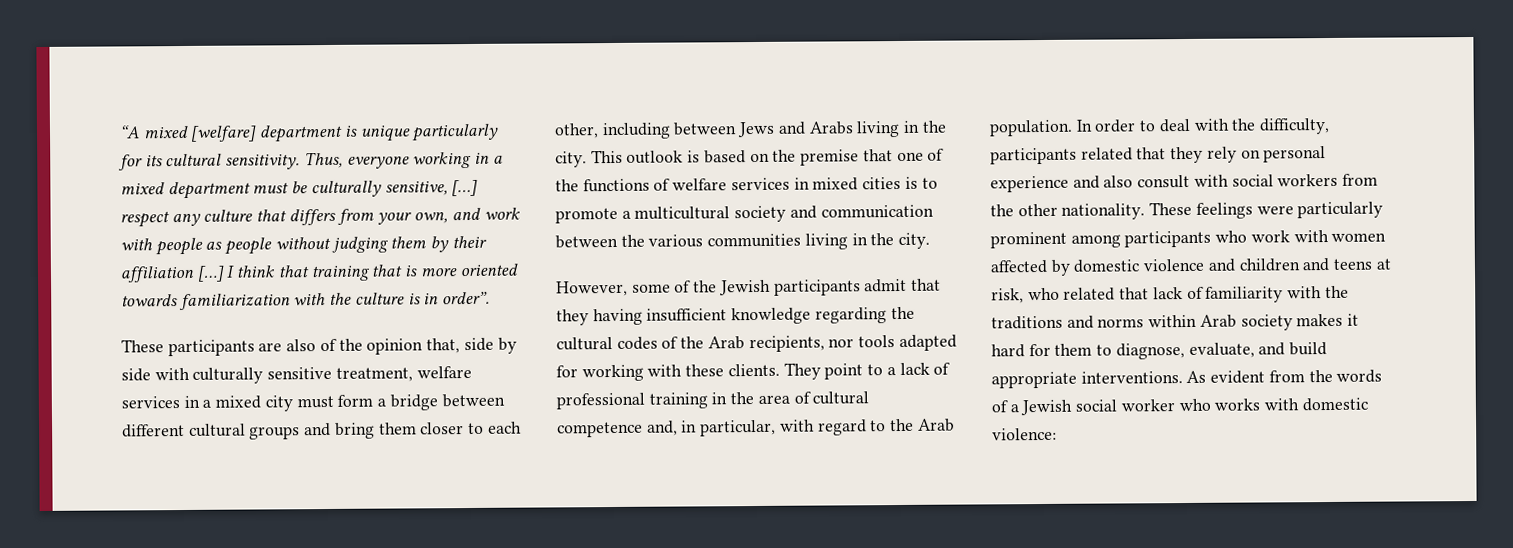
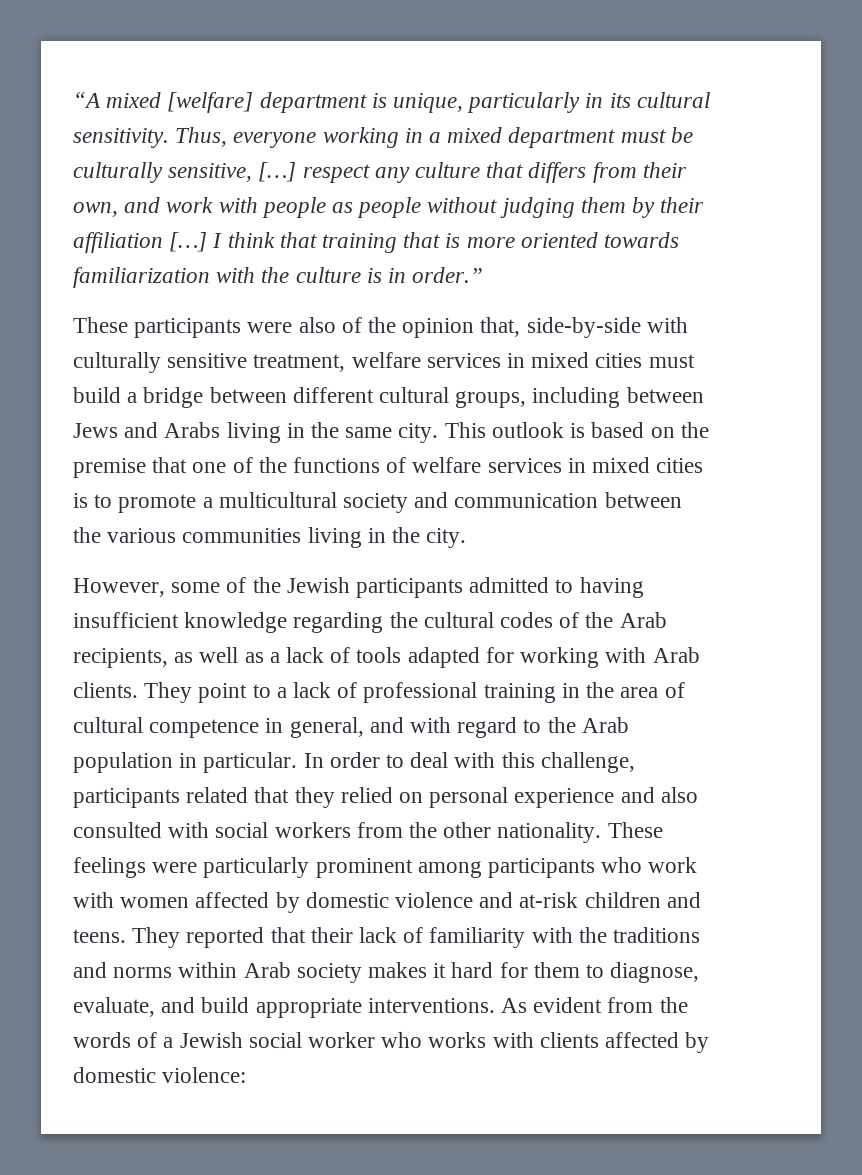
[359,123,500,142] [118,154,143,171] unique particularly for -> [393,92,604,113] unique, particularly in
[377,212,413,225] your -> [642,162,687,178] their
[442,291,491,305] order”. -> [412,267,484,283] order.”
[258,342,283,352] are -> [247,322,293,333] were
[463,337,517,354] [121,368,151,382] side by side -> [526,317,641,338] side-by-side
[202,394,374,412] a mixed city must form -> [531,352,695,368] [73,387,121,403] mixed cities must build
[249,421,522,440] [554,123,599,139] groups and bring them closer to each other, -> [455,391,527,408] groups,
(947, 126) none -> [345,427,393,438] same
[864,278,942,293] [556,309,589,326] admit that they -> [469,577,574,593] admitted to
[828,338,855,348] nor -> [174,647,351,663] as well as a lack of
[685,364,725,377] these -> [652,647,700,663] Arab
[646,419,777,437] and, in particular, -> [265,717,404,738] in general, and
[989,119,1073,137] population. -> [73,752,298,773] population in particular.
[1231,117,1331,135] the difficulty, -> [501,752,635,773] this challenge,
[1206,146,1237,163] rely -> [340,787,393,803] relied
[1137,174,1191,189] consult -> [73,822,162,838] consulted
(1235, 265) none -> [519,892,579,908] at-risk
[1333,258,1391,270] [991,287,1150,304] teens at risk, who related that -> [73,927,353,948] teens. They reported that their
(1300, 404) none -> [539,1032,710,1053] clients affected by

